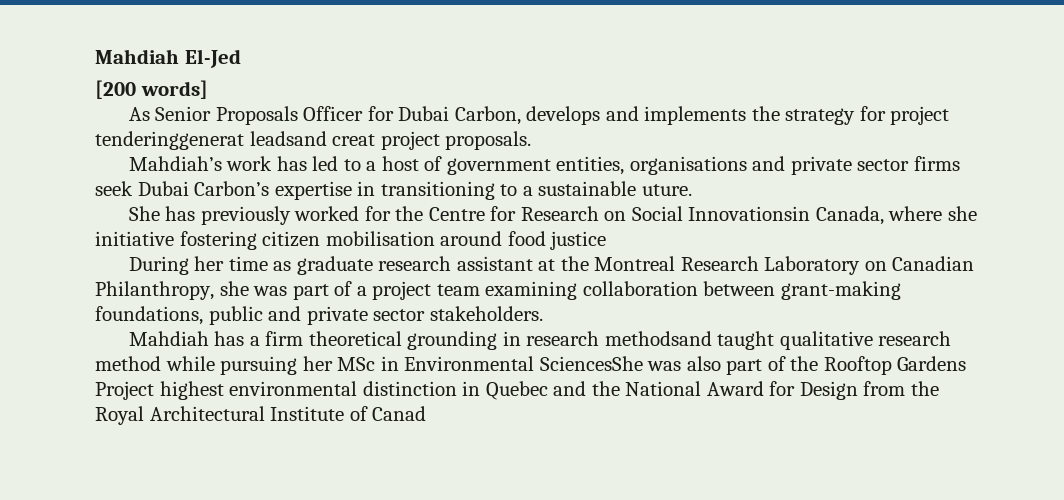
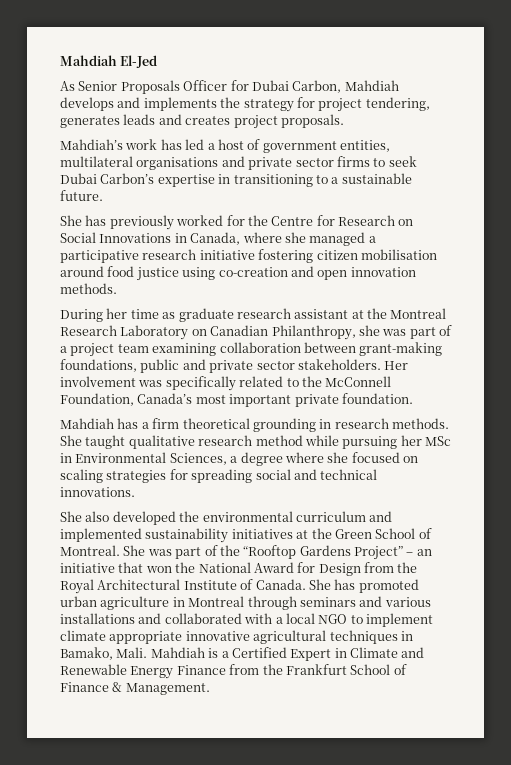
[95,80,208,99] // [200 words] -> (158, 61) none
(521, 115) none -> [344,80,399,91] Mahdiah
[95,131,376,150] tenderinggenerat leadsand creat -> [365,97,430,111] [60,114,231,128] tendering, generates leads and creates
[343,159,361,171] to -> (205, 144) none
(625, 165) none -> [60,156,133,167] multilateral
(960, 163) none -> [373,158,386,167] to
[641,184,692,196] uture. -> [60,190,103,201] future.
[688,206,811,221] Innovationsin -> [99,233,187,243] Innovations in
(977, 213) none -> [309,232,376,246] [60,249,197,263] managed a participative research
(607, 240) none -> [182,266,416,280] [60,283,117,294] using co-creation and open innovation methods.
(543, 313) none -> [384,361,409,370] [60,376,392,391] [60,393,413,407] Her involvement was specifically related to the McConnell Foundation, Canada’s most important private foundation.
[604,331,712,346] methodsand -> [392,418,449,429] [60,435,82,446] methods. She
[539,356,967,375] [95,381,587,400] SciencesShe was also part of the Rooftop Gardens Project highest environmental distinction in Quebec and -> [169,452,418,466] [60,469,378,483] [60,487,135,497] [60,511,393,525] [60,528,432,543] [60,545,432,560] [60,562,172,573] Sciences, a degree where she focused on scaling strategies for spreading social and technical innovations. // She also developed the environmental curriculum and implemented sustainability initiatives at the Green School of Montreal. She was part of the “Rooftop Gardens Project” – an initiative that won
[372,406,427,421] Canad -> [255,579,419,593] [60,596,431,610] [60,613,433,627] [60,630,413,644] [60,647,425,661] [60,664,407,679] [60,682,210,695] Canada. She has promoted urban agriculture in Montreal through seminars and various installations and collaborated with a local NGO to implement climate appropriate innovative agricultural techniques in Bamako, Mali. Mahdiah is a Certified Expert in Climate and Renewable Energy Finance from the Frankfurt School of Finance & Management.

